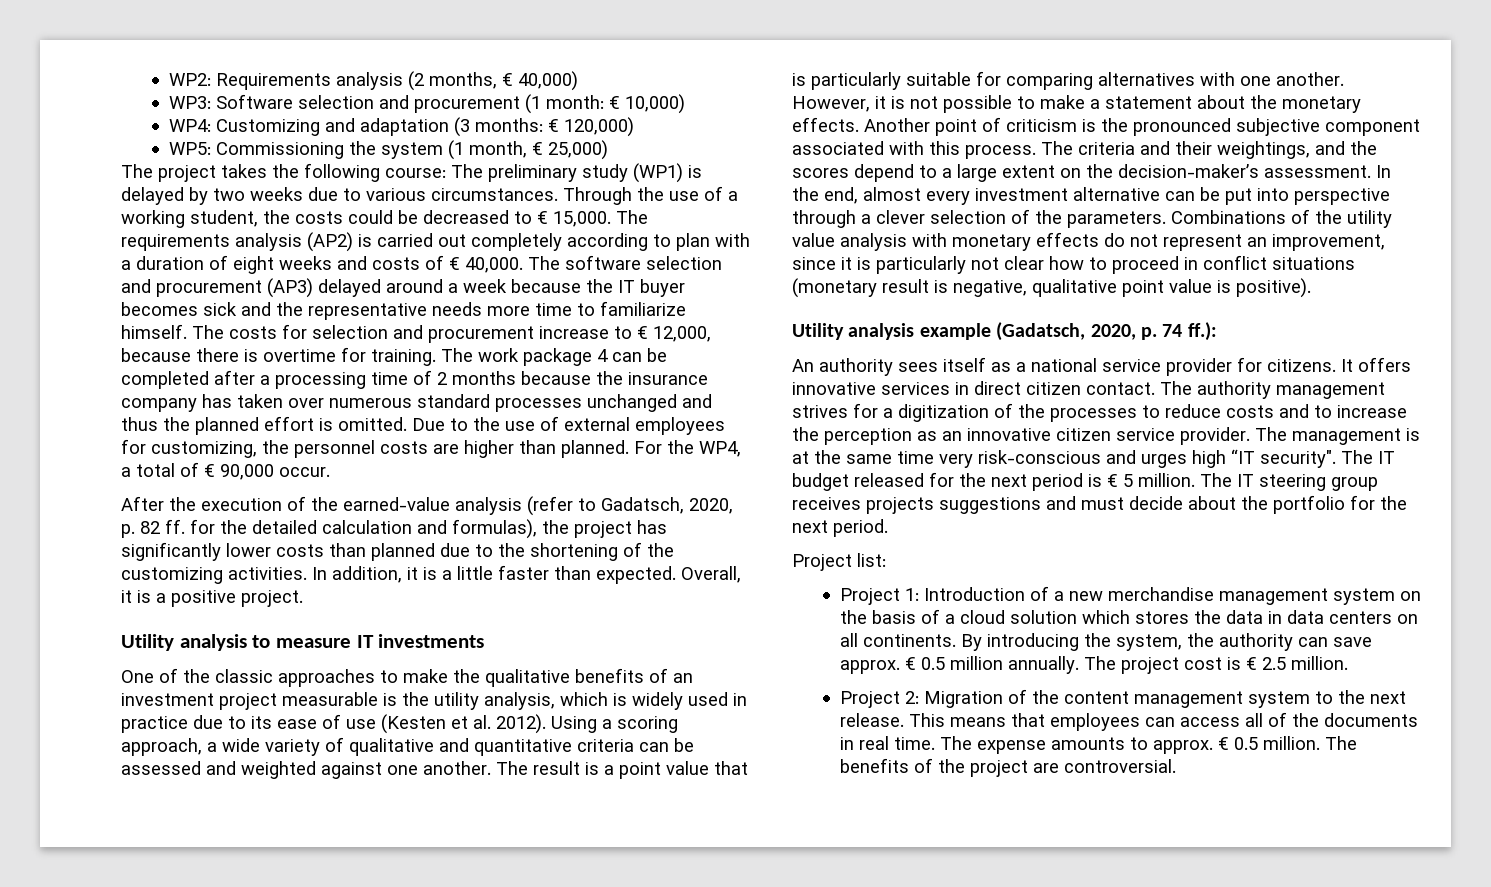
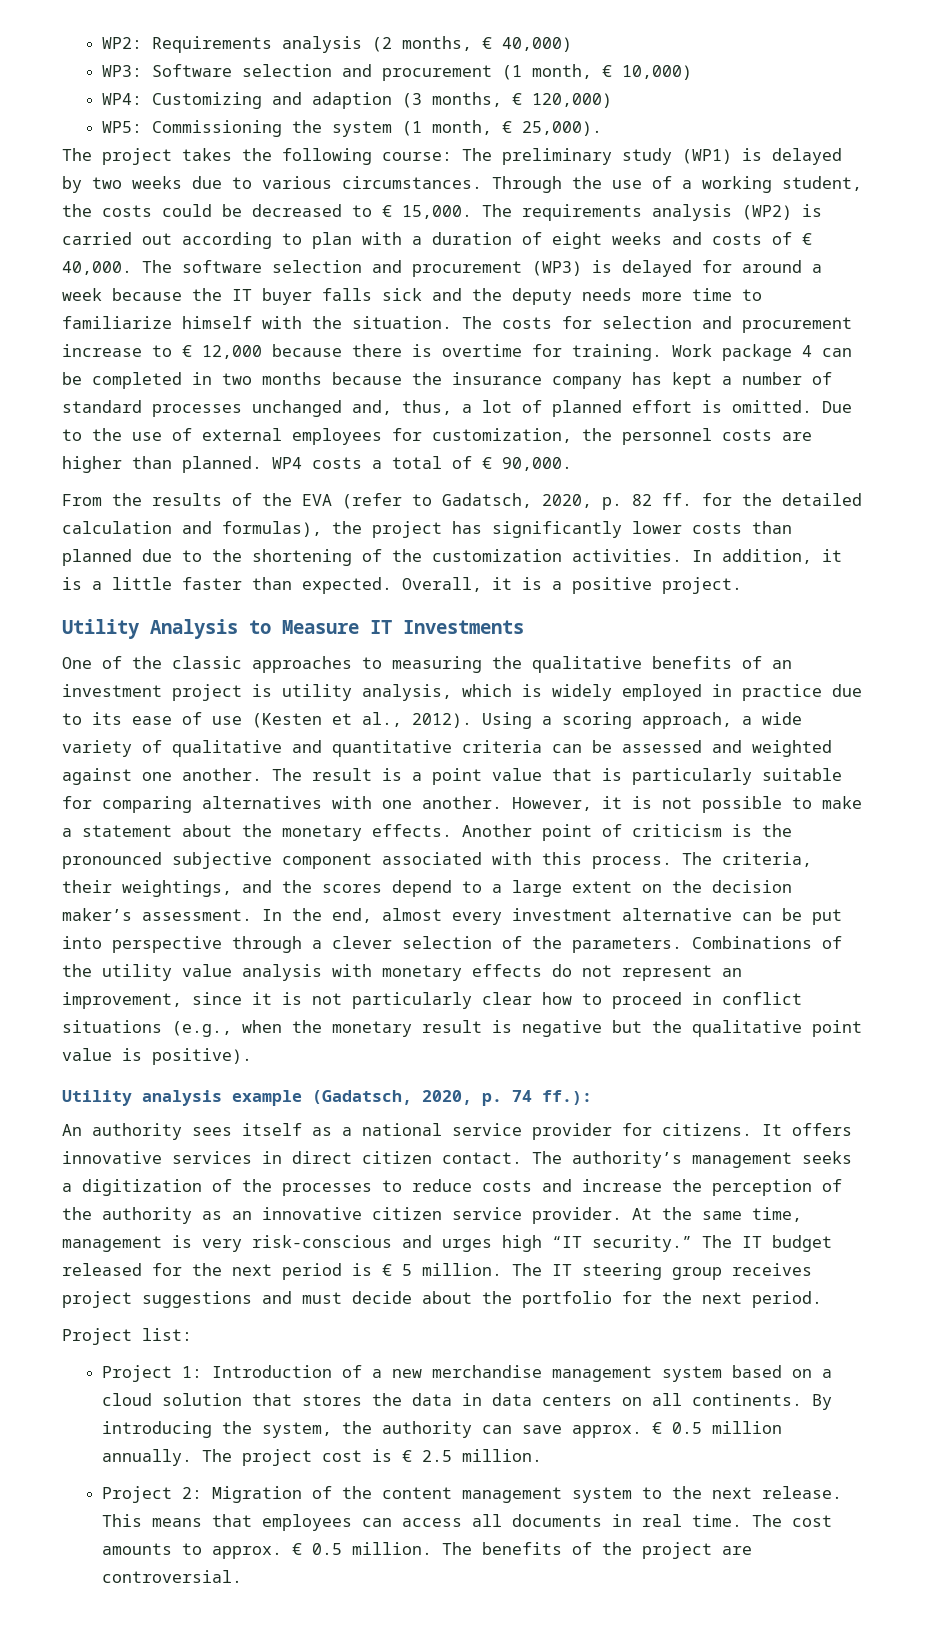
[545,95,604,109] month: -> [531,64,592,79] month,
[359,117,543,137] adaptation (3 months: -> [311,92,502,109] adaption (3 months,
[547,140,608,160] 25,000) -> [521,121,602,136] 25,000).
[307,232,353,252] (AP2) -> [742,205,792,220] (WP2)
[471,233,562,251] completely -> (172, 239) none
[267,278,381,298] (AP3) delayed -> [532,260,732,277] (WP3) is delayed for
[121,302,198,316] becomes -> [322,288,372,301] falls
[308,303,427,320] representative -> [512,288,572,305] deputy
[121,324,187,339] himself. -> [182,316,452,329] himself with the situation.
[653,326,711,342] 12,000, -> [202,345,262,359] 12,000
[441,348,519,362] The work -> [672,344,712,357] Work
[214,370,447,389] after a processing time of 2 -> [192,372,252,385] in two
[237,394,712,412] [121,417,190,431] taken over numerous standard processes unchanged and thus the -> [672,372,832,389] [62,400,542,417] kept a number of standard processes unchanged and, thus, a lot of
[151,441,257,458] customizing, -> [432,428,572,443] customization,
[634,440,741,457] For the WP4, -> [272,457,362,469] WP4 costs
[220,464,330,480] [121,496,522,515] 90,000 occur. // After the execution of the earned-value analysis -> [502,457,572,471] [62,493,332,506] 90,000. // From the results of the EVA
[121,567,223,584] customizing -> [432,549,562,562] customization
[179,634,485,651] analysis to measure IT investments -> [150,619,524,639] Analysis to Measure IT Investments
[403,669,448,683] make -> [392,656,482,673] measuring
[282,692,429,706] measurable is the -> [252,684,272,697] is
[688,692,728,706] used -> [622,684,702,701] employed
[473,715,491,729] al. -> [362,712,402,727] al.,
[1078,141,1170,155] criteria and -> [722,852,812,867] criteria,
[1118,164,1259,178] decision-maker’s -> [712,880,792,893] [62,908,132,921] decision maker’s
[876,256,999,274] particularly not -> [312,992,472,1009] not particularly
[792,278,1027,298] (monetary result is negative, -> [172,1020,682,1037] (e.g., when the monetary result is negative but the
[1197,381,1385,399] [792,403,878,418] authority management strives for -> [572,1151,852,1168] authority’s management seeks
[1314,405,1332,418] to -> (572, 1185) none
(912, 436) none -> [822,1179,842,1192] [62,1207,192,1224] of the authority
[1255,427,1420,445] [792,450,934,464] The management is at the same time -> [632,1207,802,1222] [62,1235,192,1252] At the same time, management is
[1260,450,1336,468] security". -> [592,1235,692,1252] security.”
[866,497,934,514] projects -> [62,1291,132,1308] project
[1399,591,1421,601] [839,609,940,624] on the basis of -> [731,1365,812,1378] based on
[1081,610,1130,624] which -> [251,1393,292,1406] that
[1267,712,1319,727] of the -> (502, 1520) none
[976,740,1046,754] expense -> [791,1515,832,1527] cost

